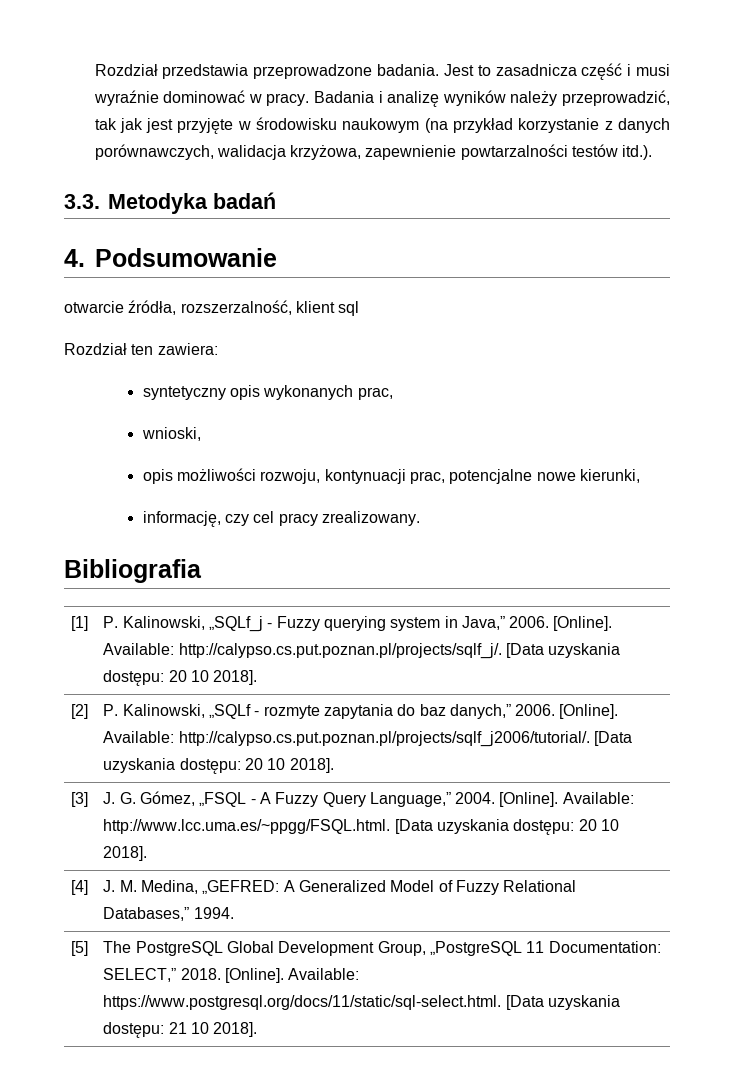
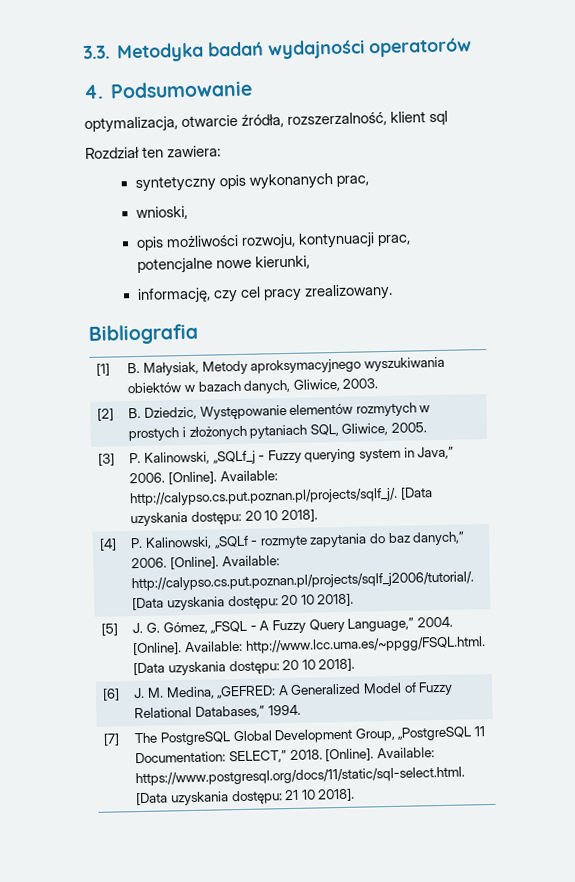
[94,63,671,80] [93,90,670,107] [94,117,670,134] [94,144,653,160] Rozdział przedstawia przeprowadzone badania. Jest to zasadnicza część i musi wyraźnie dominować w pracy. Badania i analizę wyników należy przeprowadzić, tak jak jest przyjęte w środowisku naukowym (na przykład korzystanie z danych porównawczych, walidacja krzyżowa, zapewnienie powtarzalności testów itd.). // -> (83, 52) none
(276, 200) none -> [266,37,472,60] wydajności operatorów
(277, 257) none -> [84,116,178,134] optymalizacja,
(89, 623) none -> [127,356,445,376] [127,378,379,394] [97,408,115,421] [128,402,431,420] [128,422,428,442] [98,453,116,466] | B. Małysiak, Metody aproksymacyjnego wyszukiwania obiektów w bazach danych, Gliwice, 2003. // [2] | B. Dziedzic, Występowanie elementów rozmytych w prostych i złożonych pytaniach SQL, Gliwice, 2005. // [3]
[71,704,89,719] [2] -> [99,538,118,551] [4]
[71,792,89,807] [3] -> [101,623,119,636] [5]
[71,880,89,895] [4] -> [102,688,121,701] [6]
[71,941,89,956] [5] -> [103,733,121,746] [7]

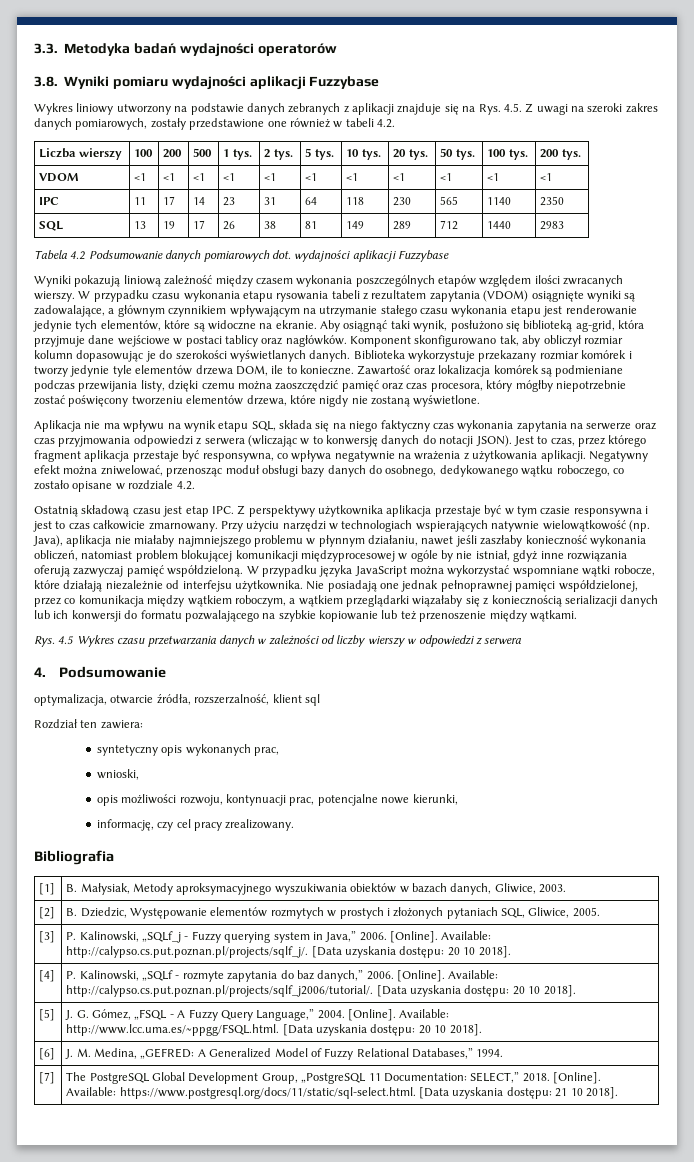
(472, 47) none -> [34,76,380,90] [34,103,658,115] [34,118,395,130] [39,148,122,160] [134,149,154,157] [163,149,183,158] [193,148,213,157] [223,149,252,160] [264,149,293,160] [305,148,334,160] [346,149,381,160] [393,149,428,160] [440,148,475,160] [487,149,528,160] [540,149,581,160] [39,173,80,182] [134,173,147,181] [163,173,176,181] [193,173,206,181] [223,173,236,181] [264,173,277,181] [305,173,318,181] [346,173,359,181] [393,173,406,181] [440,173,453,181] [487,173,500,181] [540,173,553,181] [39,197,60,205] [134,197,147,205] [163,196,176,205] [193,197,206,205] [223,197,236,206] [264,197,277,205] [305,197,318,205] [346,197,365,205] [393,197,412,206] [440,196,459,205] [487,197,512,205] [540,196,565,206] [39,221,64,231] [134,221,147,229] [163,221,176,229] [193,220,206,229] [223,221,236,230] [264,221,277,229] [305,221,318,229] [346,221,365,229] [393,221,412,230] [440,220,459,230] [487,221,512,229] [540,221,565,230] [34,250,449,262] [34,275,624,287] [34,290,636,302] [34,305,637,317] [33,320,644,332] [34,335,623,347] [34,350,632,362] [34,365,624,377] [34,380,626,392] [34,395,481,407] [34,420,656,432] [34,435,647,447] [34,450,648,462] [34,465,624,477] [34,480,195,492] [34,505,648,517] [33,520,650,532] [33,535,646,547] [34,550,627,562] [34,565,655,577] [34,580,638,592] [34,595,659,607] [34,610,577,622] [34,635,522,647] // 3.8. Wyniki pomiaru wydajności aplikacji Fuzzybase // Wykres liniowy utworzony na podstawie danych zebranych z aplikacji znajduje się na Rys. 4.5. Z uwagi na szeroki zakres danych pomiarowych, zostały przedstawione one również w tabeli 4.2. // Liczba wierszy | 100 | 200 | 500 | 1 tys. | 2 tys. | 5 tys. | 10 tys. | 20 tys. | 50 tys. | 100 tys. | 200 tys. // VDOM | <1 | <1 | <1 | <1 | <1 | <1 | <1 | <1 | <1 | <1 | <1 // IPC | 11 | 17 | 14 | 23 | 31 | 64 | 118 | 230 | 565 | 1140 | 2350 // SQL | 13 | 19 | 17 | 26 | 38 | 81 | 149 | 289 | 712 | 1440 | 2983 // Tabela 4.2 Podsumowanie danych pomiarowych dot. wydajności aplikacji Fuzzybase // Wyniki pokazują liniową zależność między czasem wykonania poszczególnych etapów względem ilości zwracanych wierszy. W przypadku czasu wykonania etapu rysowania tabeli z rezultatem zapytania (VDOM) osiągnięte wyniki są zadowalające, a głównym czynnikiem wpływającym na utrzymanie stałego czasu wykonania etapu jest renderowanie jedynie tych elementów, które są widoczne na ekranie. Aby osiągnąć taki wynik, posłużono się biblioteką ag-grid, która przyjmuje dane wejściowe w postaci tablicy oraz nagłówków. Komponent skonfigurowano tak, aby obliczył rozmiar kolumn dopasowując je do szerokości wyświetlanych danych. Biblioteka wykorzystuje przekazany rozmiar komórek i tworzy jedynie tyle elementów drzewa DOM, ile to konieczne. Zawartość oraz lokalizacja komórek są podmieniane podczas przewijania listy, dzięki czemu można zaoszczędzić pamięć oraz czas procesora, który mógłby niepotrzebnie zostać poświęcony tworzeniu elementów drzewa, które nigdy nie zostaną wyświetlone. // Aplikacja nie ma wpływu na wynik etapu SQL, składa się na niego faktyczny czas wykonania zapytania na serwerze oraz czas przyjmowania odpowiedzi z serwera (wliczając w to konwersję danych do notacji JSON). Jest to czas, przez którego fragment aplikacja przestaje być responsywna, co wpływa negatywnie na wrażenia z użytkowania aplikacji. Negatywny efekt można zniwelować, przenosząc moduł obsługi bazy danych do osobnego, dedykowanego wątku roboczego, co zostało opisane w rozdziale 4.2. // Ostatnią składową czasu jest etap IPC. Z perspektywy użytkownika aplikacja przestaje być w tym czasie responsywna i jest to czas całkowicie zmarnowany. Przy użyciu narzędzi w technologiach wspierających natywnie wielowątkowość (np. Java), aplikacja nie miałaby najmniejszego problemu w płynnym działaniu, nawet jeśli zaszłaby konieczność wykonania obliczeń, natomiast problem blokującej komunikacji międzyprocesowej w ogóle by nie istniał, gdyż inne rozwiązania oferują zazwyczaj pamięć współdzieloną. W przypadku języka JavaScript można wykorzystać wspomniane wątki robocze, które działają niezależnie od interfejsu użytkownika. Nie posiadają one jednak pełnoprawnej pamięci współdzielonej, przez co komunikacja między wątkiem roboczym, a wątkiem przeglądarki wiązałaby się z koniecznością serializacji danych lub ich konwersji do formatu pozwalającego na szybkie kopiowanie lub też przenoszenie między wątkami. // Rys. 4.5 Wykres czasu przetwarzania danych w zależności od liczby wierszy w odpowiedzi z serwera

